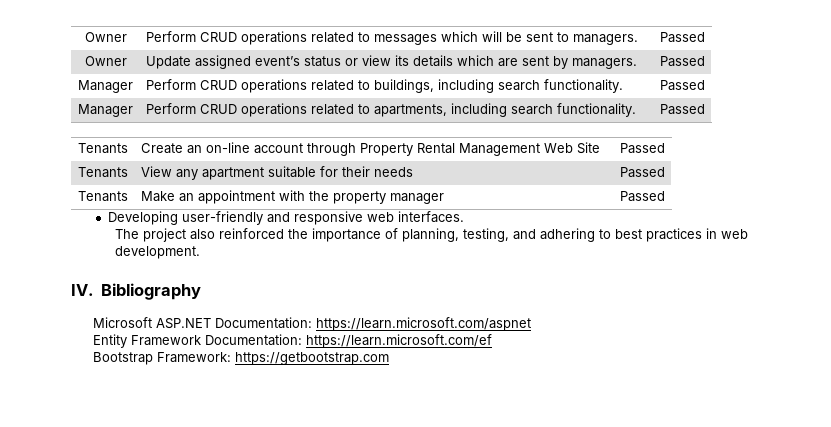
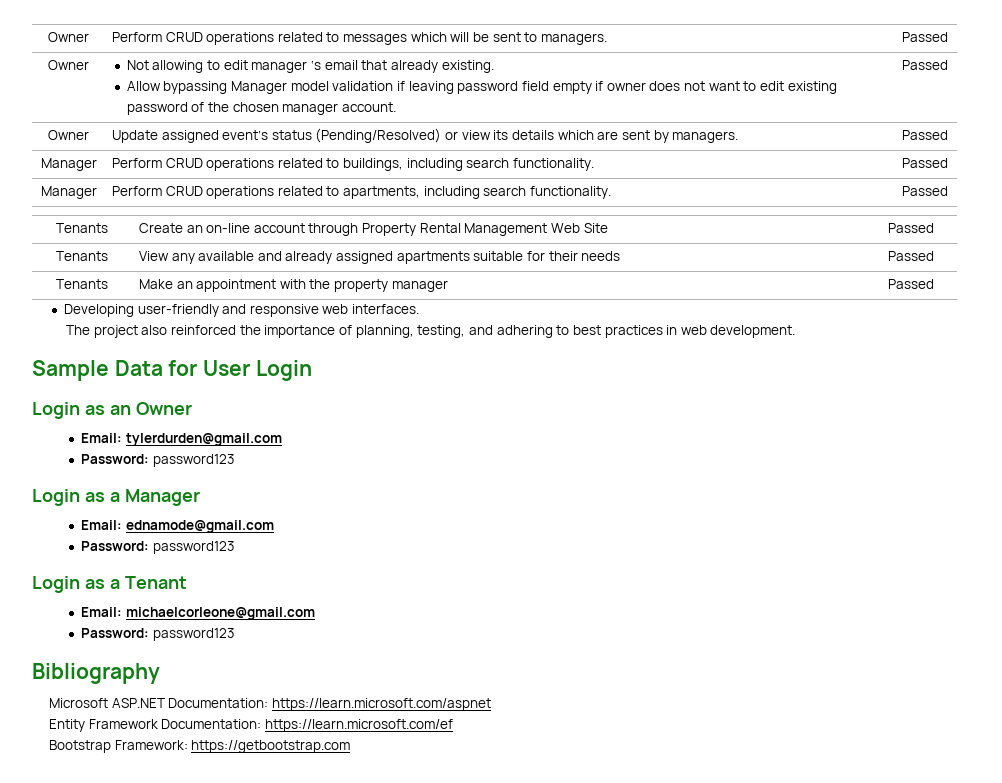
(705, 37) none -> [48,60,89,70] [126,60,494,73] [126,81,837,94] [126,102,396,115] [902,60,948,70] // Owner | Not allowing to edit manager ‘s email that already existing. // Allow bypassing Manager model validation if leaving password field empty if owner does not want to edit existing password of the chosen manager account. | Passed
(341, 61) none -> [315,128,442,143] (Pending/Resolved)
[201,167,264,180] apartment -> [198,251,470,264] available and already assigned apartments
[71,284,94,296] IV. -> [32,360,312,381] [32,402,192,419] [80,433,282,446] [80,454,234,467] [32,489,200,506] [80,520,274,533] [80,541,234,554] [32,576,187,593] [80,607,315,620] [80,628,234,641] Sample Data for User Login // Login as an Owner // Email: tylerdurden@gmail.com // Password: password123 // Login as a Manager // Email: ednamode@gmail.com // Password: password123 // Login as a Tenant // Email: michaelcorleone@gmail.com // Password: password123 //

